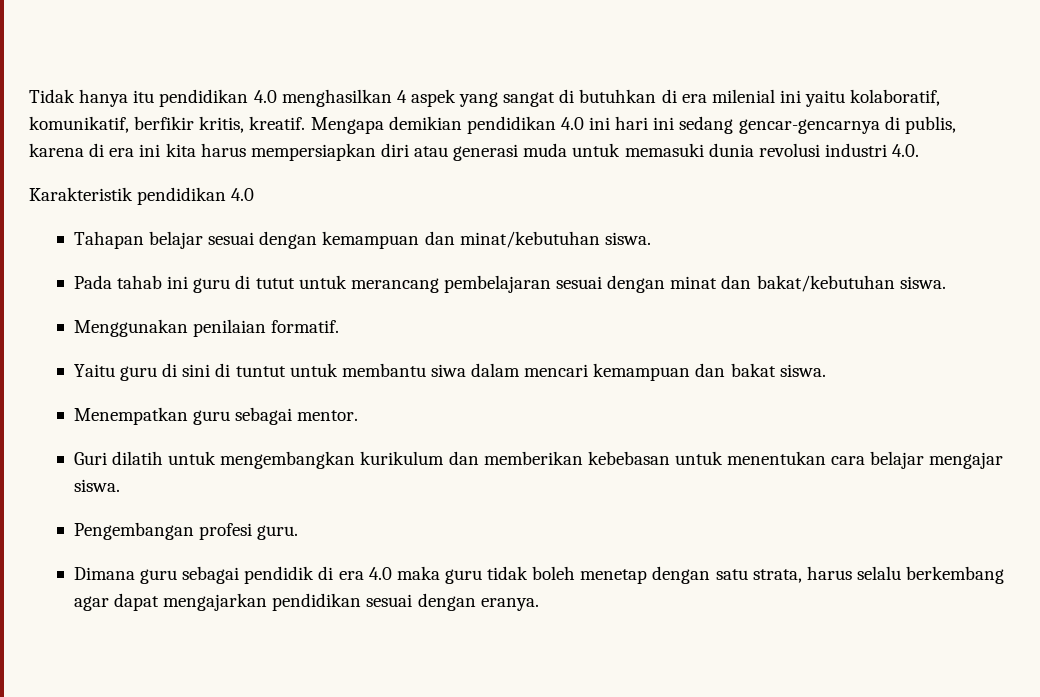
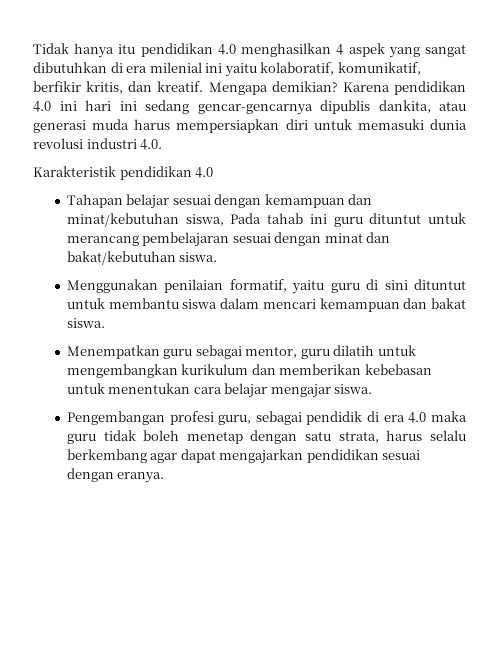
[559,89,657,103] di butuhkan -> [33,62,107,73] dibutuhkan
(245, 124) none -> [128,81,153,92] dan
[388,116,462,130] demikian -> [271,81,390,92] demikian? Karena
[884,116,956,134] [29,143,568,161] di publis, karena di era ini kita harus mempersiapkan diri atau generasi muda -> [320,100,466,114] [33,119,308,133] dipublis dankita, atau generasi muda harus mempersiapkan diri
[604,232,651,245] siswa. // -> [185,214,224,226] siswa,
[235,275,295,289] di tutut -> [369,213,422,224] dituntut
[271,320,340,333] [73,364,115,377] formatif. // Yaitu -> [229,279,325,294] formatif, yaitu
[215,363,286,377] di tuntut -> [414,279,466,290] dituntut
[430,364,466,377] siwa -> [182,299,218,309] siswa
[297,410,359,421] [73,452,107,465] mentor. // Guri -> [245,346,330,359] mentor, guru
[257,525,299,540] [73,567,178,584] guru. // Dimana guru -> [218,415,252,425] guru,

